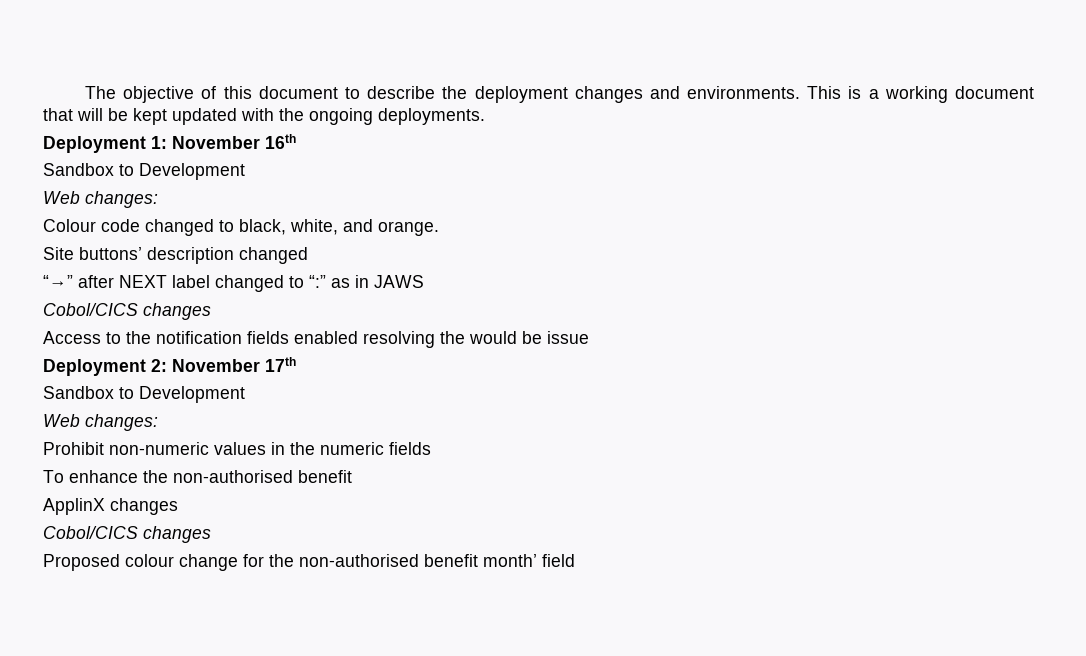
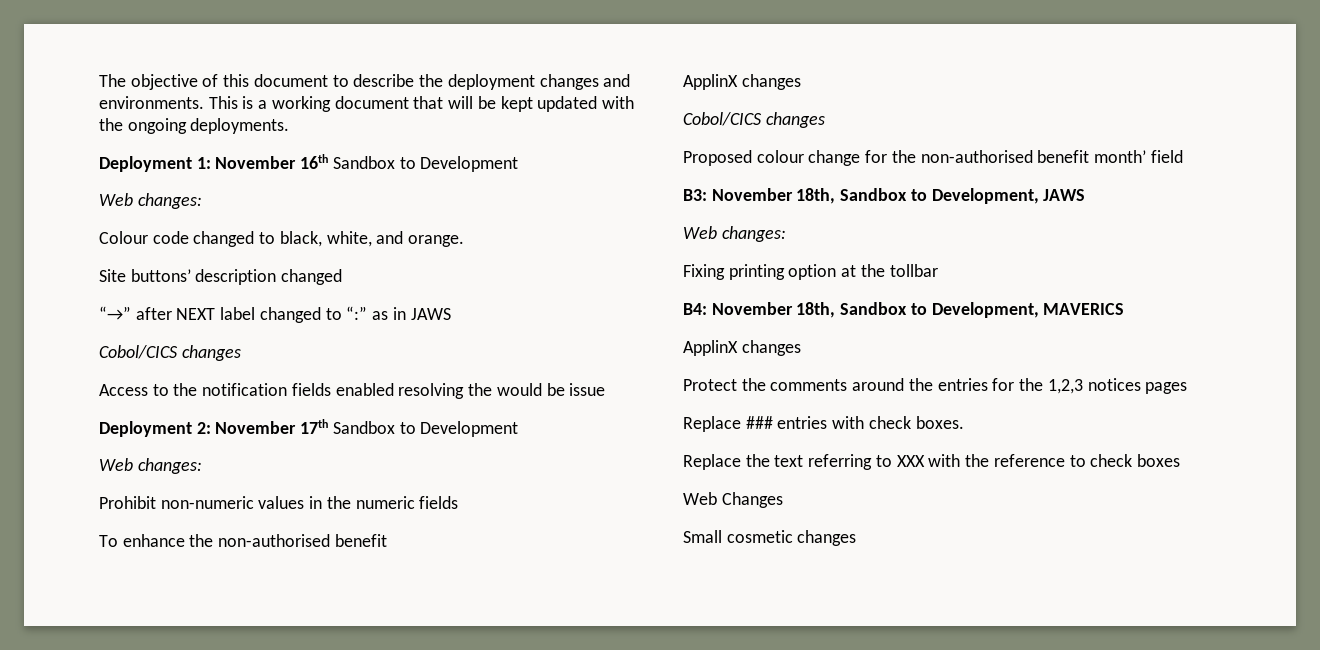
(296, 141) // -> (329, 161) none
(296, 364) // -> (329, 426) none
(575, 560) none -> [683,188,1086,204] [683,226,786,242] [683,264,938,280] [683,302,1125,318] [683,340,801,356] [683,378,1188,394] [683,416,964,432] [683,454,1180,470] [683,492,783,508] [683,530,857,546] // B3: November 18th, Sandbox to Development, JAWS // Web changes: // Fixing printing option at the tollbar // B4: November 18th, Sandbox to Development, MAVERICS // ApplinX changes // Protect the comments around the entries for the 1,2,3 notices pages // Replace ### entries with check boxes. // Replace the text referring to XXX with the reference to check boxes // Web Changes // Small cosmetic changes

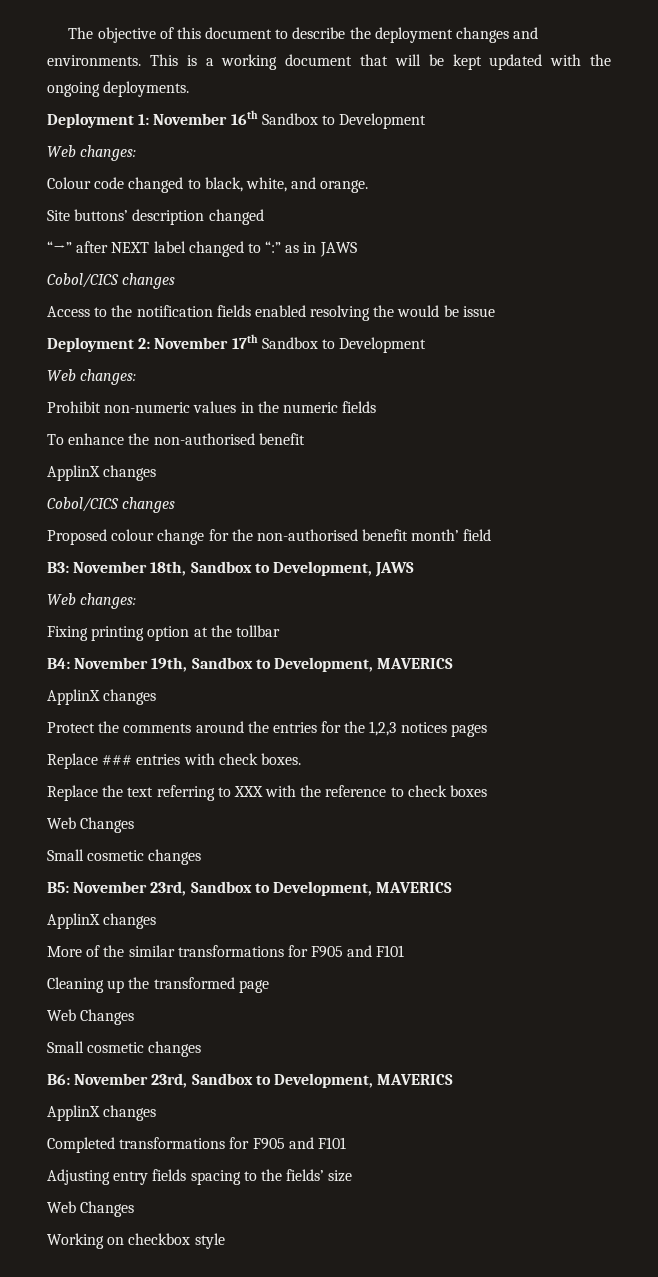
[796,302,836,318] 18th, -> [151,657,188,672] 19th,
(857, 538) none -> [47,881,453,896] [47,913,157,929] [47,945,405,958] [47,977,269,993] [47,1009,135,1025] [47,1041,202,1057] [47,1073,454,1088] [47,1105,157,1121] [47,1137,346,1153] [47,1169,353,1185] [47,1201,135,1217] [47,1233,225,1249] // B5: November 23rd, Sandbox to Development, MAVERICS // ApplinX changes // More of the similar transformations for F905 and F101 // Cleaning up the transformed page // Web Changes // Small cosmetic changes // B6: November 23rd, Sandbox to Development, MAVERICS // ApplinX changes // Completed transformations for F905 and F101 // Adjusting entry fields spacing to the fields’ size // Web Changes // Working on checkbox style

